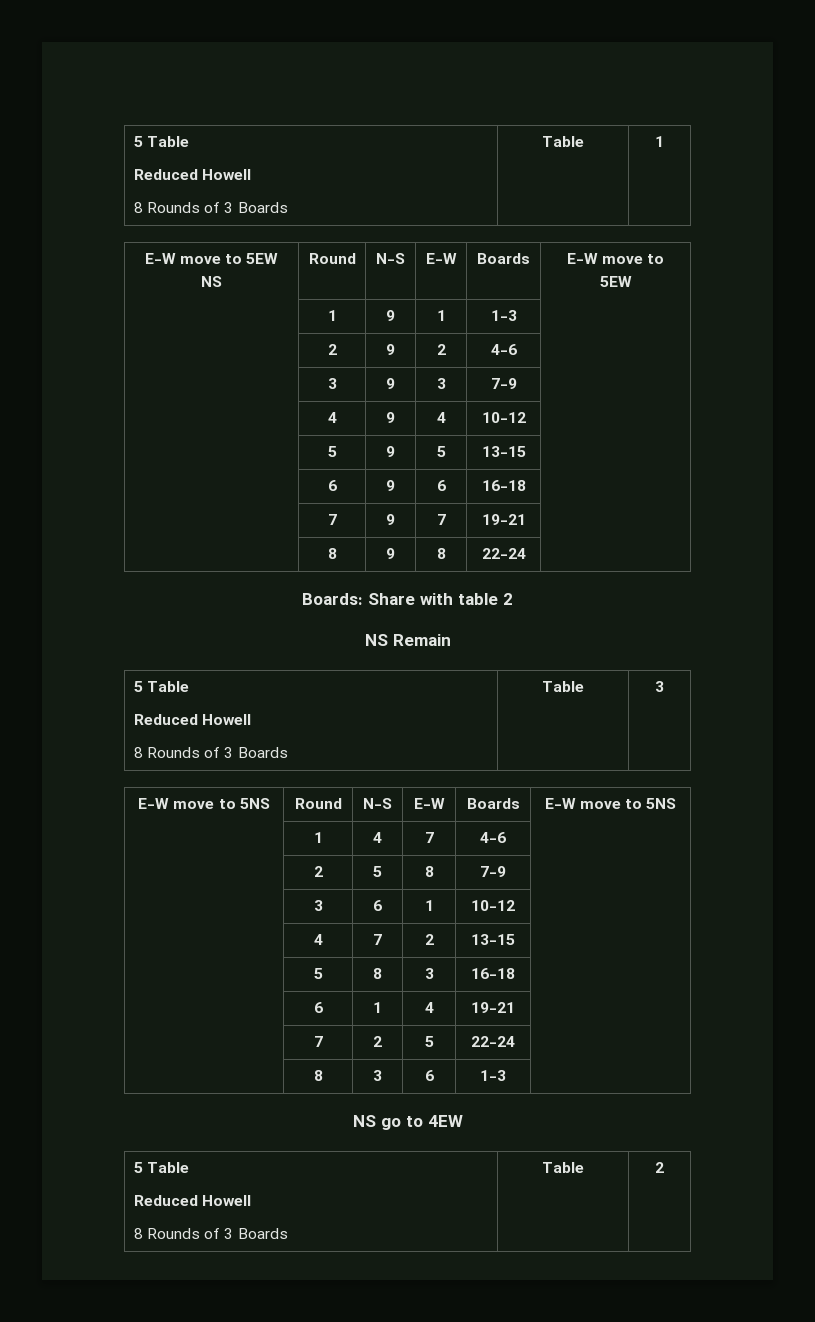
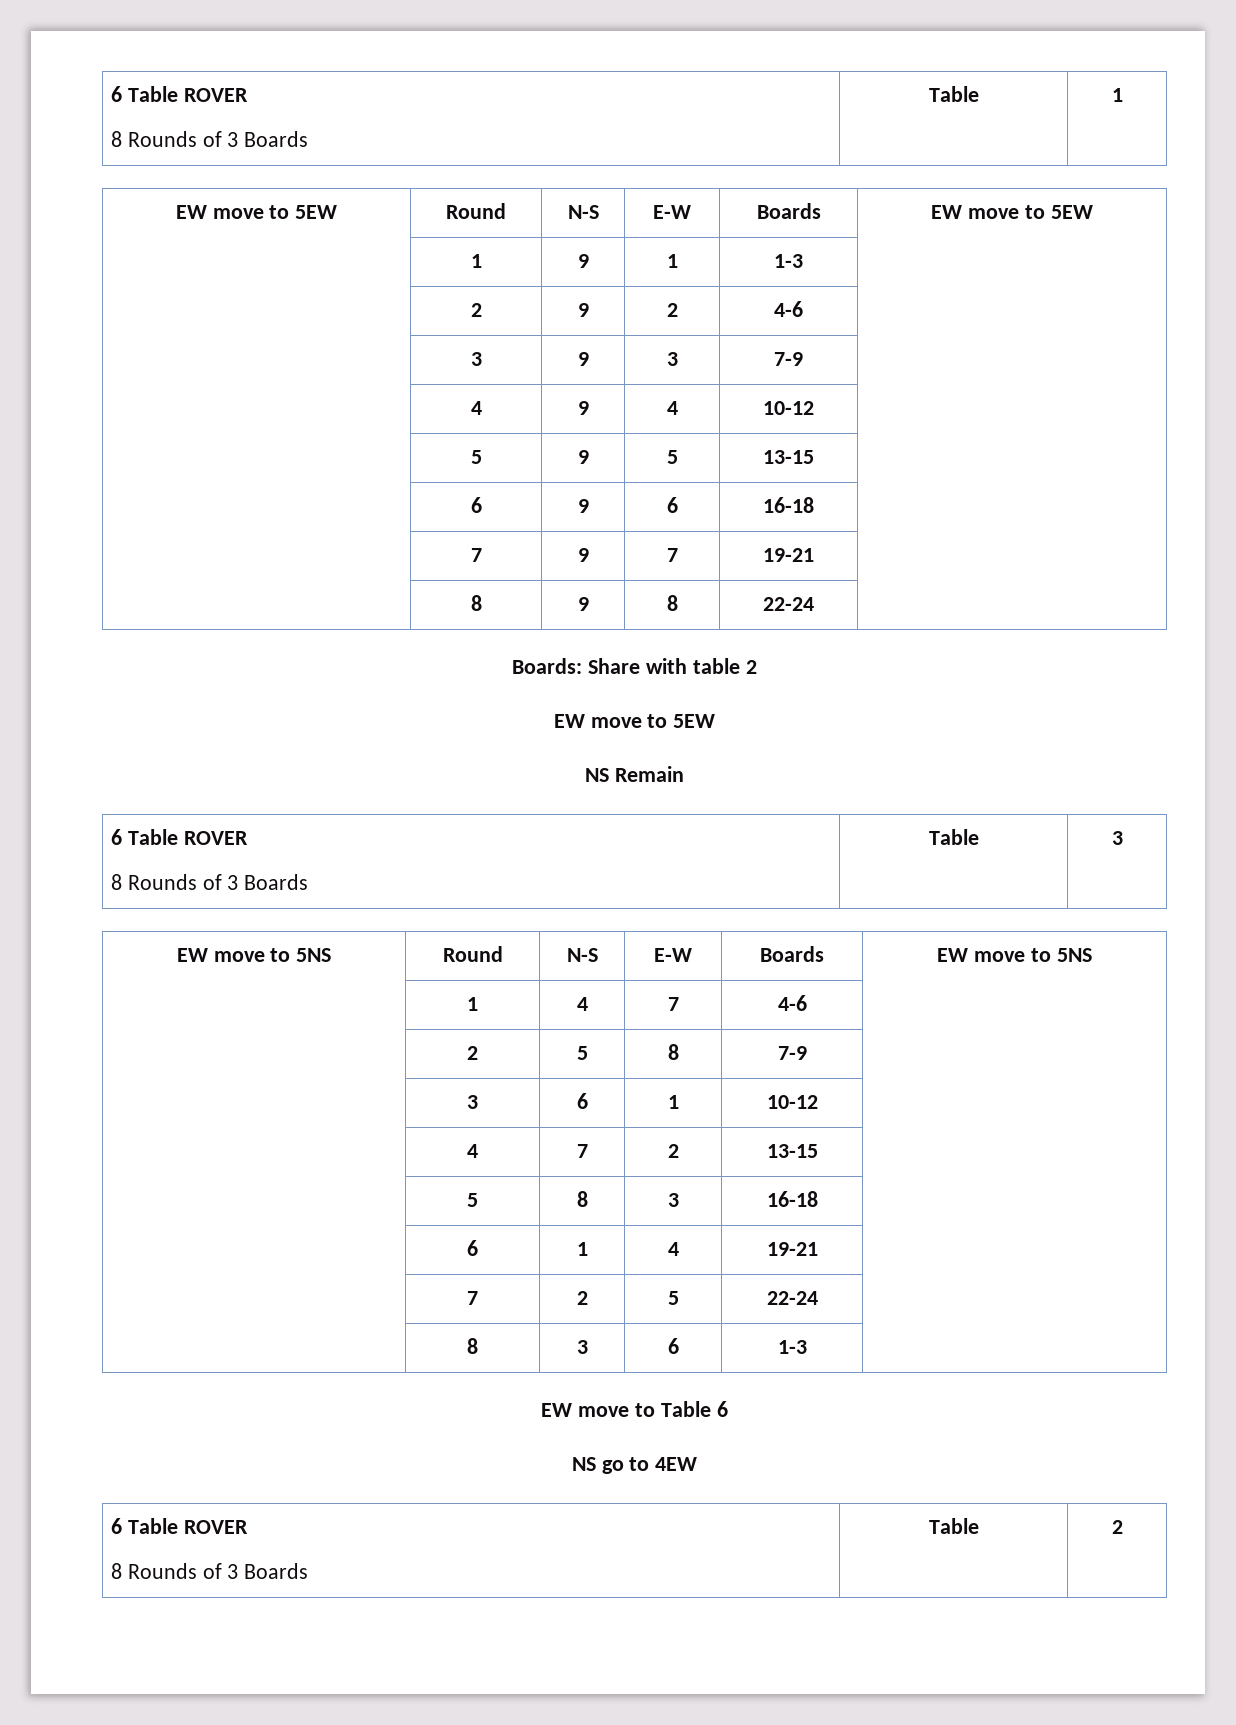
[133,136,189,147] [133,169,251,180] 5 Table // Reduced Howell -> [110,86,248,102] 6 Table ROVER
[144,253,279,264] [201,276,222,287] [308,253,356,264] [376,253,405,264] [425,253,457,264] [477,253,530,264] [566,253,598,264] E-W move to 5EW NS | Round | N-S | E-W | Boards | E-W -> [175,205,338,219] [446,203,506,219] [567,205,599,219] [653,205,691,219] [756,203,821,219] [931,205,963,219] EW move to 5EW | Round | N-S | E-W | Boards | EW
(513, 599) none -> [553,714,716,728] // EW move to 5EW
[133,681,189,692] [133,714,251,725] 5 Table // Reduced Howell -> [110,829,248,845] 6 Table ROVER
[138,798,170,809] E-W -> [176,948,208,962] EW
[544,798,576,809] E-W -> [937,948,969,962] EW
(506, 1075) none -> [541,1401,728,1417] // EW move to Table 6
[133,1162,189,1173] [133,1195,251,1206] 5 Table // Reduced Howell -> [110,1518,248,1534] 6 Table ROVER

